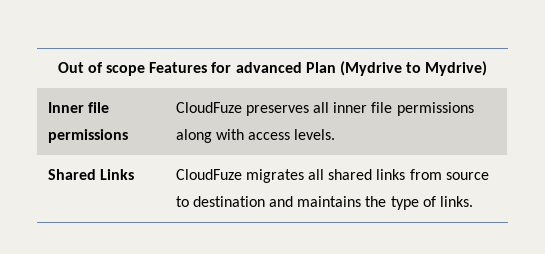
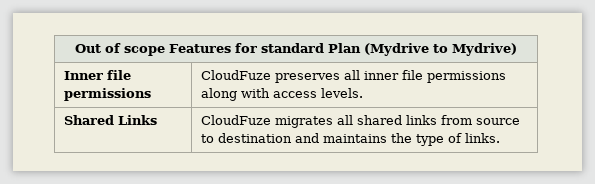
[235,62,302,73] advanced -> [261,43,324,53] standard

